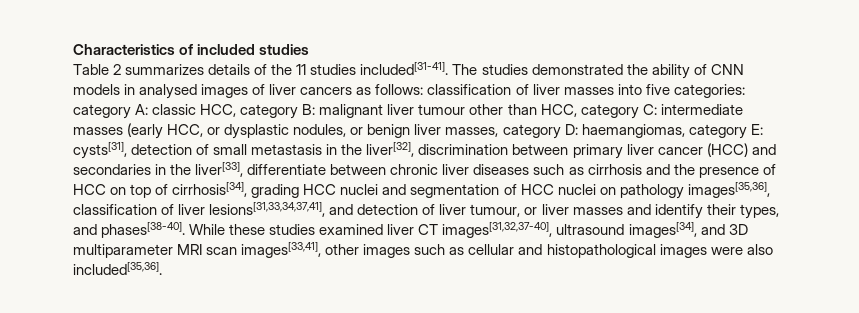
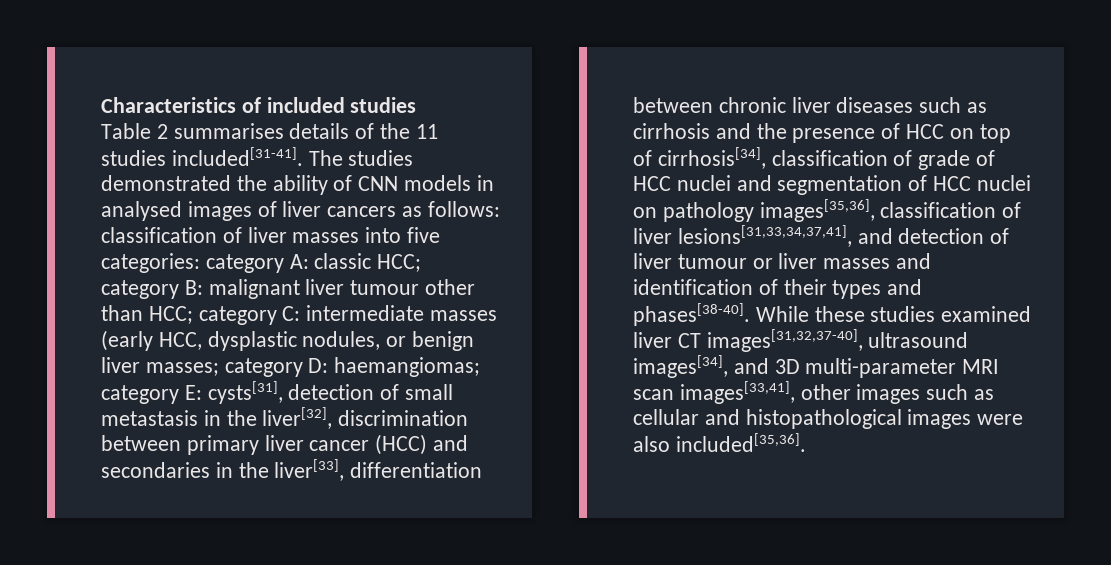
[125,64,205,75] summarizes -> [173,123,284,139] summarises
[200,104,237,117] HCC, -> [377,254,422,272] HCC;
[540,104,577,117] HCC, -> [148,306,193,324] HCC;
[207,127,221,135] or -> (202, 341) none
[445,127,499,137] masses, -> [145,362,219,376] masses;
[581,124,685,138] haemangiomas, -> [334,357,481,377] haemangiomas;
[247,164,327,175] differentiate -> [350,462,483,478] differentiation
[251,184,300,198] grading -> [771,150,996,170] classification of grade of
[470,204,521,217] tumour, -> [677,254,747,269] tumour
[654,204,779,219] identify their types, -> [633,279,882,299] identification of their types
[73,244,173,258] multiparameter -> [805,358,957,378] multi-parameter

